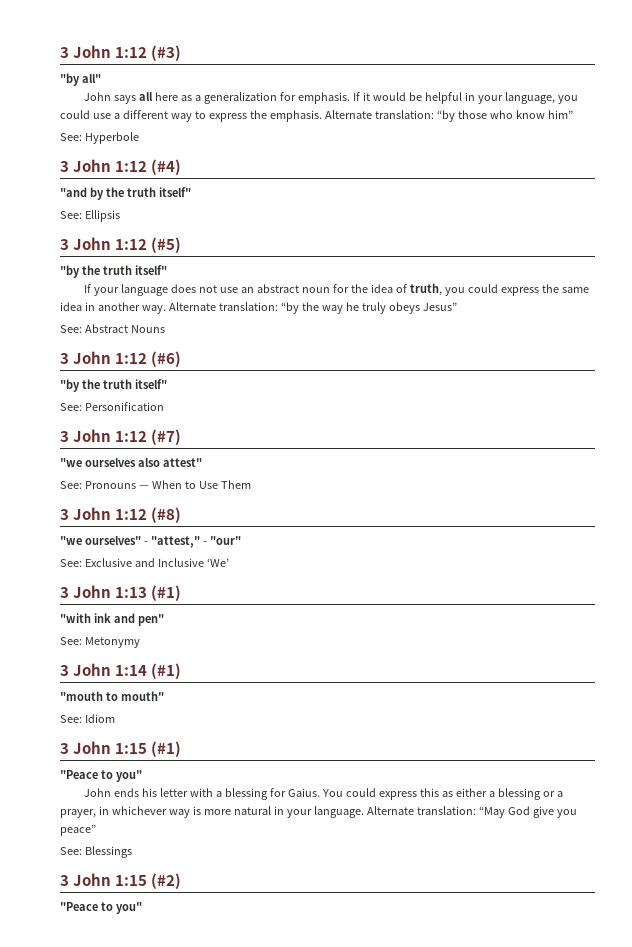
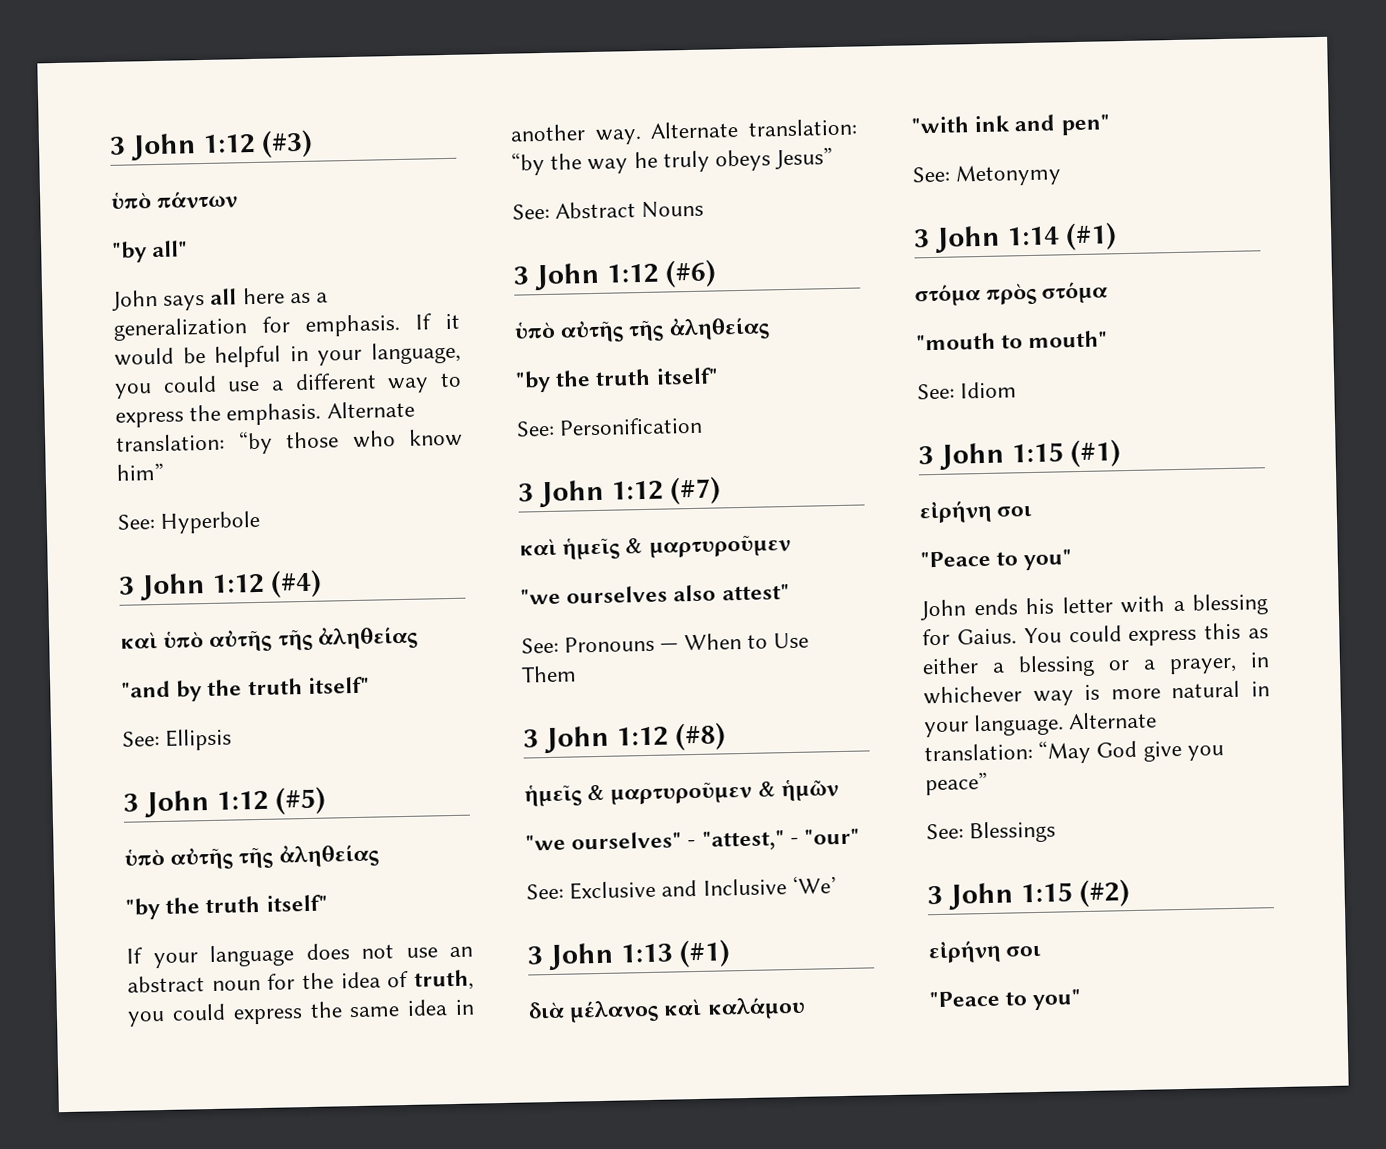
(182, 53) none -> [111,190,239,209] // ὑπὸ πάντων
(182, 167) none -> [120,625,418,652] // καὶ ὑπὸ αὐτῆς τῆς ἀληθείας
(182, 245) none -> [124,843,379,870] // ὑπὸ αὐτῆς τῆς ἀληθείας
(182, 359) none -> [514,316,770,343] // ὑπὸ αὐτῆς τῆς ἀληθείας
(182, 437) none -> [519,534,791,560] // καὶ ἡμεῖς & μαρτυροῦμεν
(182, 515) none -> [524,779,839,807] // ἡμεῖς & μαρτυροῦμεν & ἡμῶν
(182, 593) none -> [528,996,806,1023] // διὰ μέλανος καὶ καλάμου
(182, 671) none -> [915,281,1109,307] // στόμα πρὸς στόμα
(182, 749) none -> [919,499,1033,524] // εἰρήνη σοι
(182, 881) none -> [928,939,1042,964] // εἰρήνη σοι

